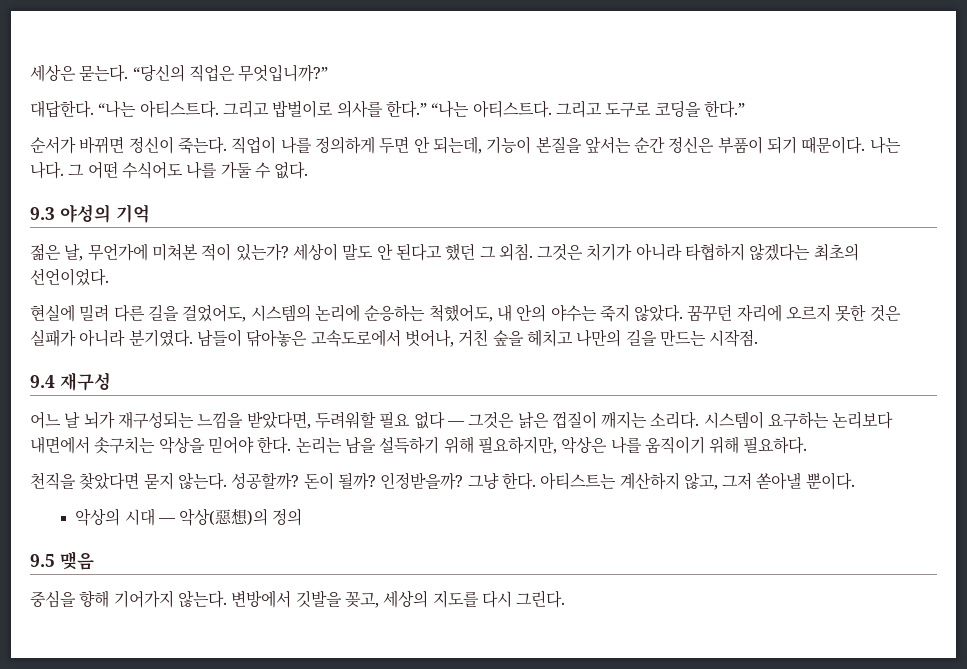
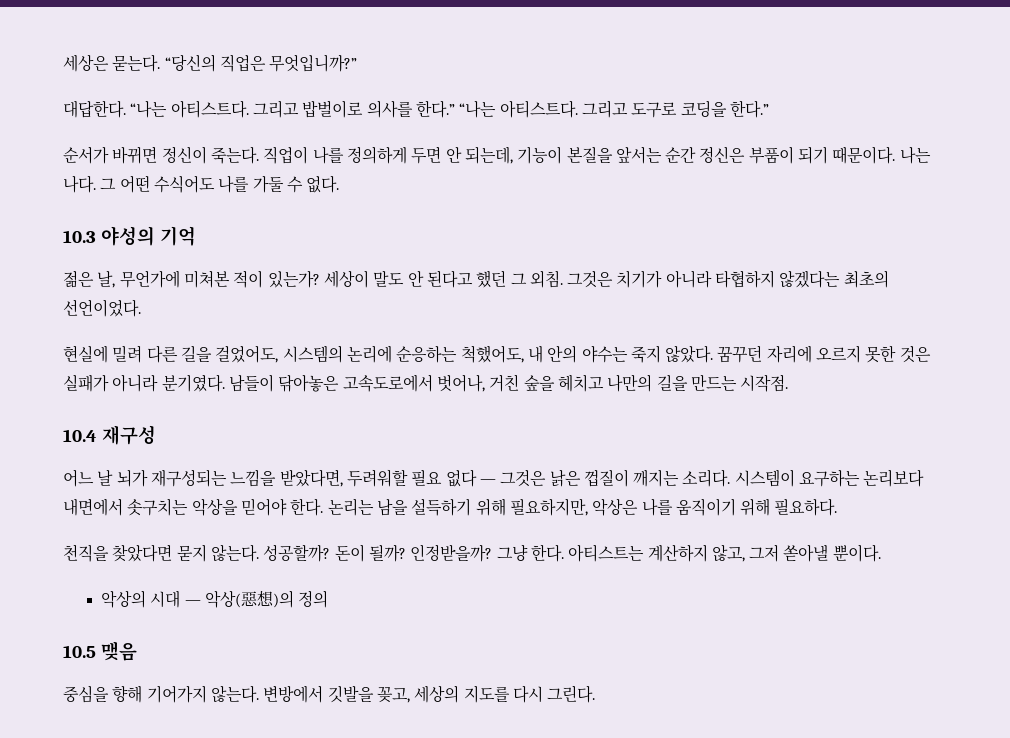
[30,207,55,220] 9.3 -> [63,230,96,243] 10.3
[30,375,55,388] 9.4 -> [63,429,97,442] 10.4
[30,554,55,567] 9.5 -> [63,645,96,658] 10.5

